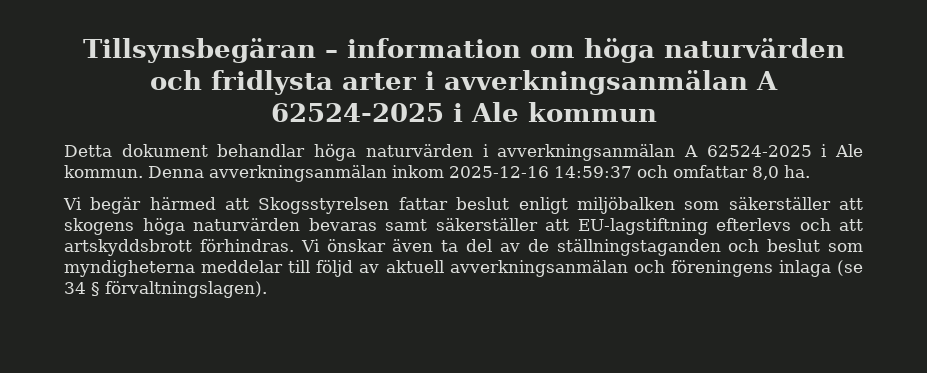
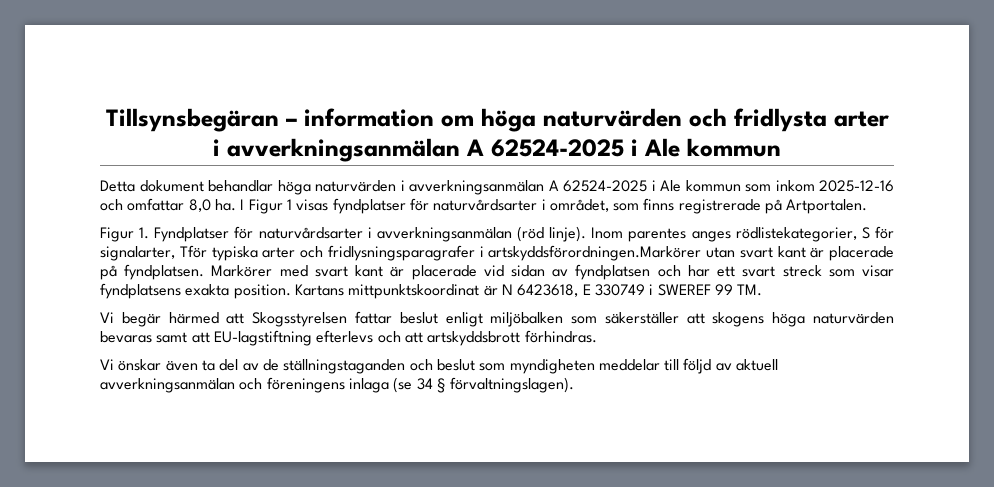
[64,165,387,182] kommun. Denna avverkningsanmälan -> [685,180,771,192] kommun som
[554,166,632,178] 14:59:37 -> (894, 186) none
(810, 171) none -> [240,198,868,214] [100,226,894,242] [100,245,894,261] [100,264,894,280] [100,283,763,299] I Figur 1 visas fyndplatser för naturvårdsarter i området, som finns registrerade på Artportalen. // Figur 1. Fyndplatser för naturvårdsarter i avverkningsanmälan (röd linje). Inom parentes anges rödlistekategorier, S för signalarter, Tför typiska arter och fridlysningsparagrafer i artskyddsförordningen.Markörer utan svart kant är placerade på fyndplatsen. Markörer med svart kant är placerade vid sidan av fyndplatsen och har ett svart streck som visar fyndplatsens exakta position. Kartans mittpunktskoordinat är N 6423618, E 330749 i SWEREF 99 TM.
[435,218,538,231] säkerställer -> (188, 337) none
(294, 245) none -> (597, 336) //
[64,260,195,277] myndigheterna -> [509,359,595,374] myndigheten

